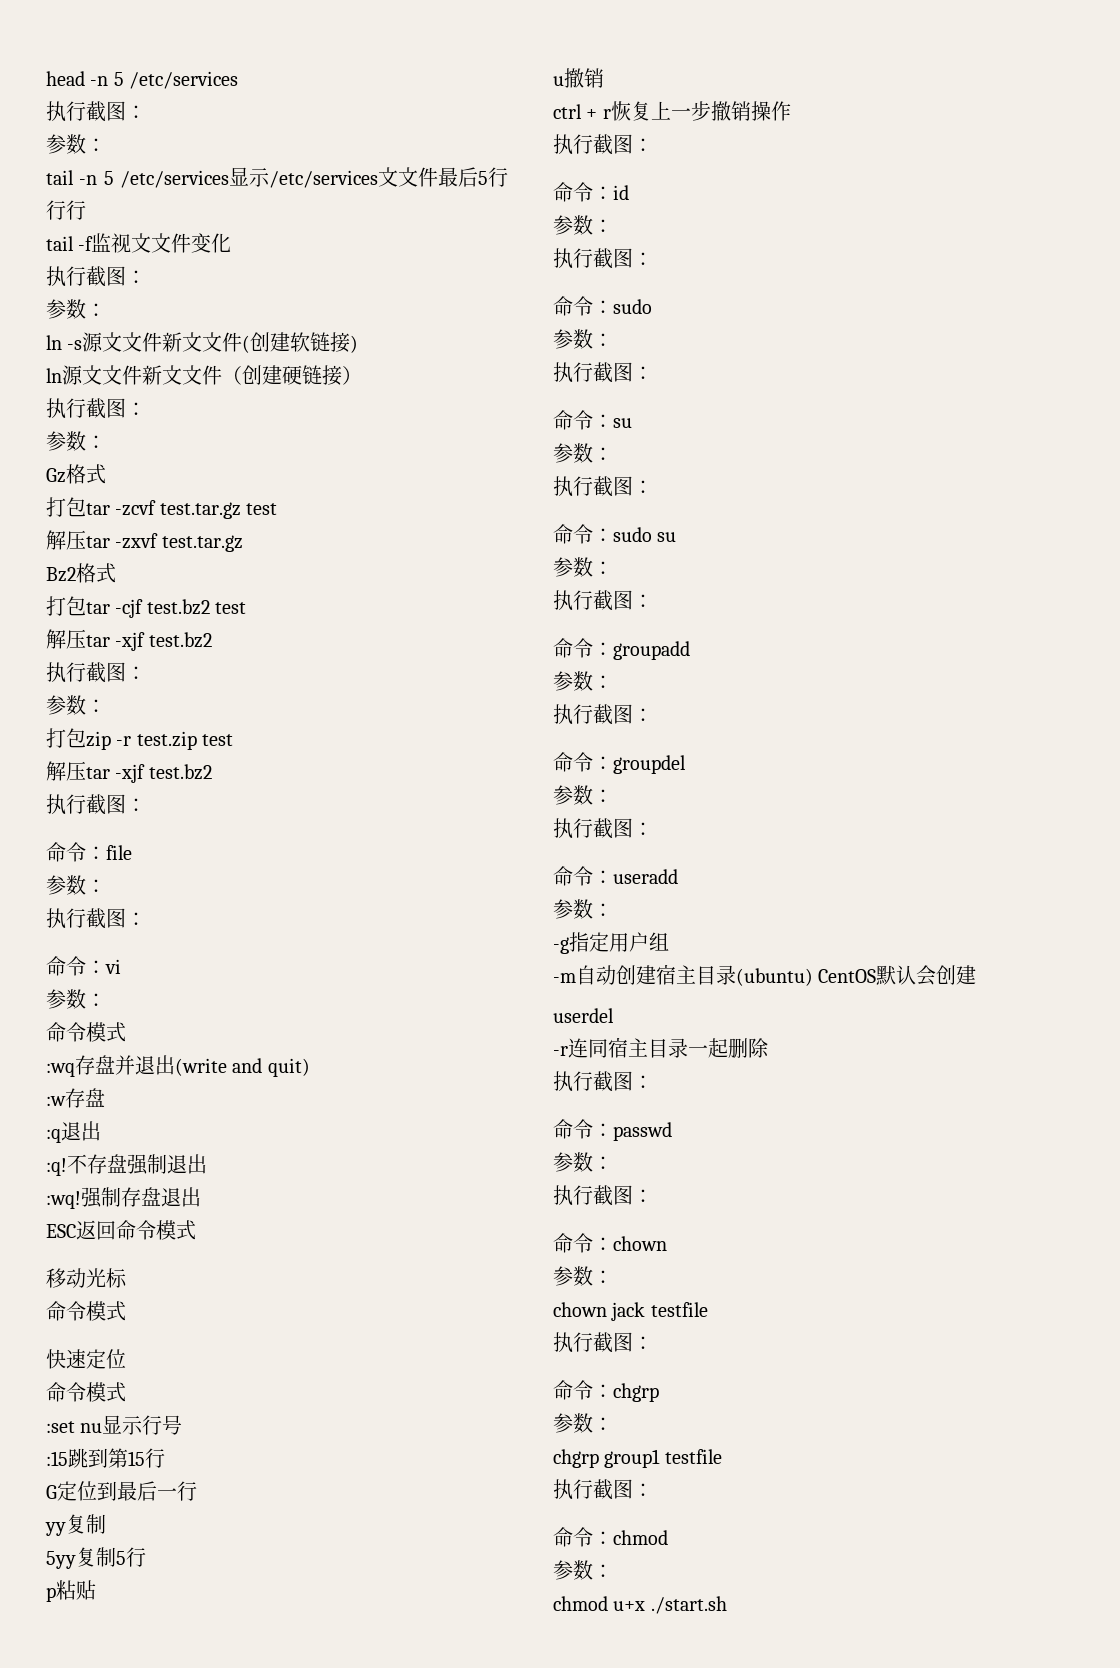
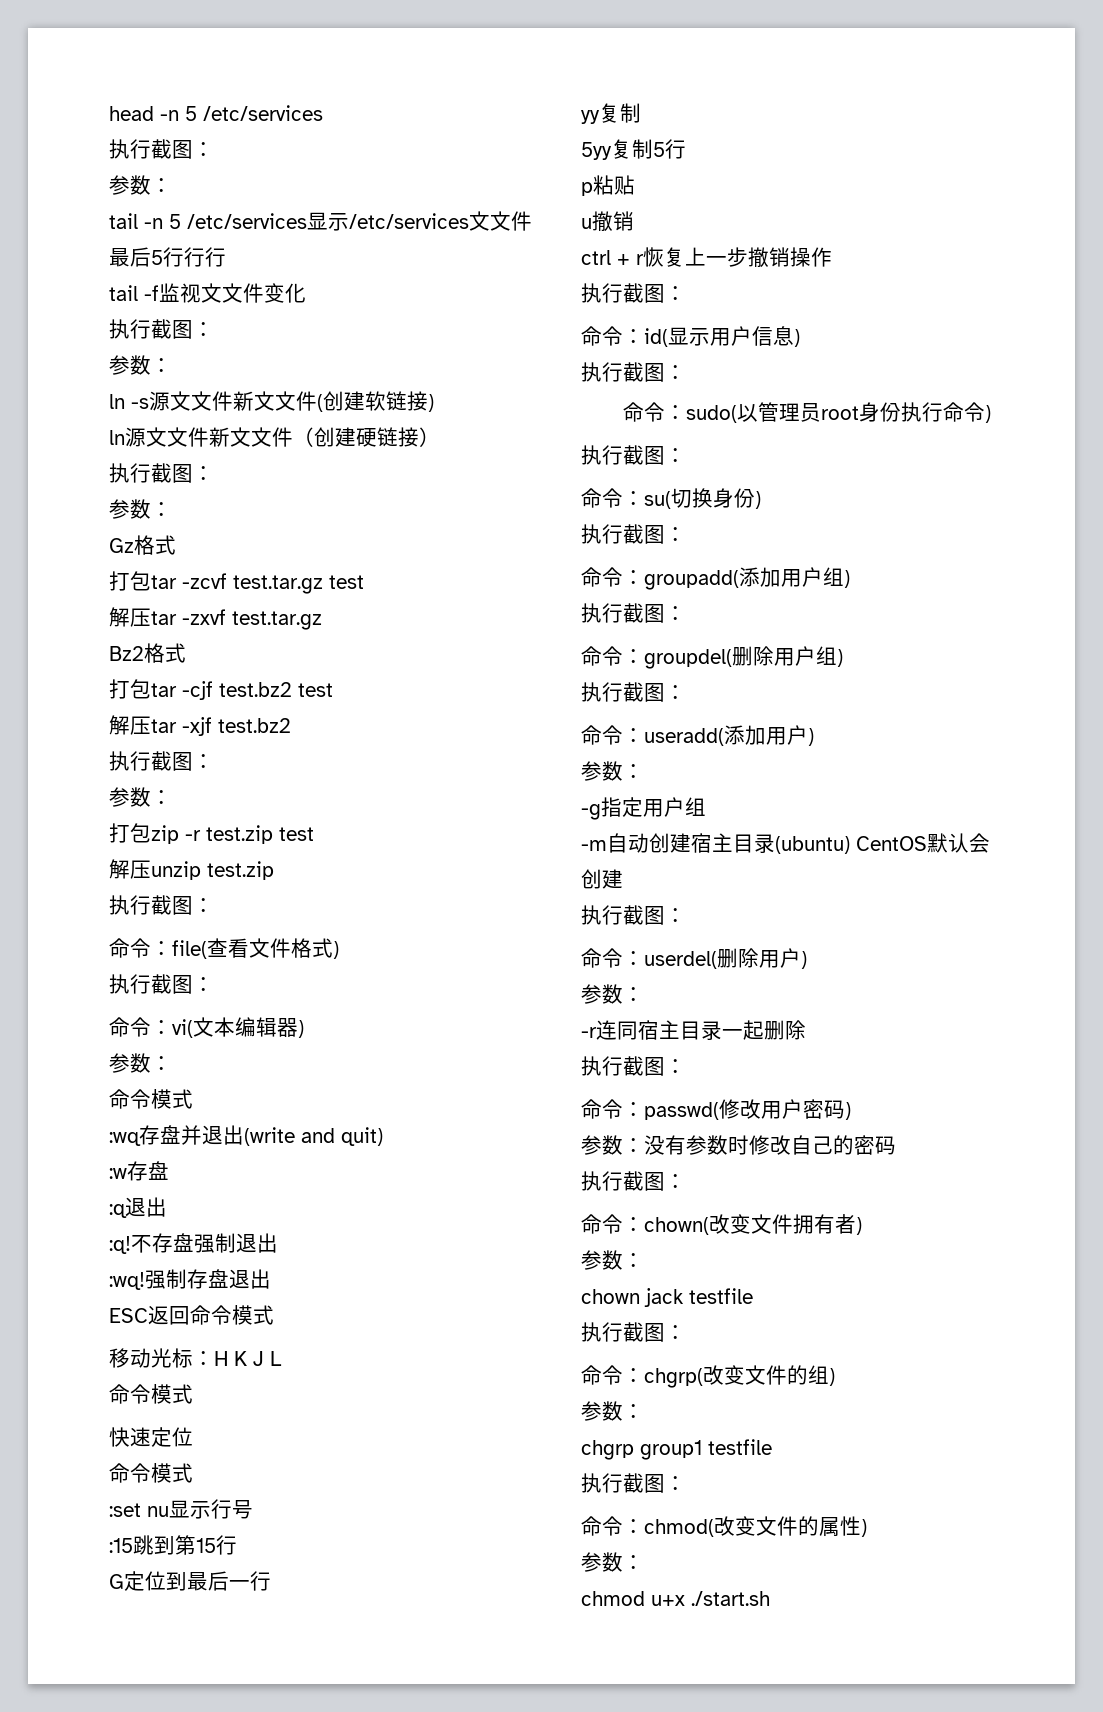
[86,764,212,783] [46,794,146,815] [46,842,132,862] [46,875,106,895] [46,908,146,929] [46,956,121,976] tar -xjf test.bz2 // 执行截图： // 命令：file // 参数： // 执行截图： // 命令：vi -> [151,861,274,880] [109,895,214,915] [109,938,339,959] [109,974,214,994] [109,1017,304,1038] unzip test.zip // 执行截图： // 命令：file(查看文件格式) // 执行截图： // 命令：vi(文本编辑器)
(127, 1278) none -> [193,1351,282,1366] ：H K J L
[613,185,629,200] [553,215,613,235] [553,248,653,269] [553,296,652,316] [553,329,613,349] [553,362,653,383] [553,410,632,430] [553,443,613,463] [553,476,653,497] [553,524,677,544] [553,557,613,577] [553,590,653,611] [553,638,690,660] [553,671,613,691] [553,704,653,725] [553,752,686,774] [553,785,613,805] [553,818,653,839] [553,866,678,886] id // 参数： // 执行截图： // 命令：sudo // 参数： // 执行截图： // 命令：su // 参数： // 执行截图： // 命令：sudo su // 参数： // 执行截图： // 命令：groupadd // 参数： // 执行截图： // 命令：groupdel // 参数： // 执行截图： // 命令：useradd -> [644,326,800,347] [581,362,686,382] [623,402,992,423] [581,445,686,465] [581,488,761,509] [581,524,686,544] [581,567,850,590] [581,603,686,623] [581,646,843,669] [581,682,686,702] [581,725,814,746] id(显示用户信息) // 执行截图： // 命令：sudo(以管理员root身份执行命令) // 执行截图： // 命令：su(切换身份) // 执行截图： // 命令：groupadd(添加用户组) // 执行截图： // 命令：groupdel(删除用户组) // 执行截图： // 命令：useradd(添加用户)
[553,1008,614,1023] userdel -> [581,905,686,925] [581,948,807,969] [581,984,644,1004] 执行截图： // 命令：userdel(删除用户) // 参数：
[613,1122,672,1141] [553,1152,613,1172] [553,1185,653,1206] [553,1233,667,1253] passwd // 参数： // 执行截图： // 命令：chown -> [644,1099,851,1120] [581,1135,896,1155] [581,1171,686,1191] [581,1214,862,1235] passwd(修改用户密码) // 参数：没有参数时修改自己的密码 // 执行截图： // 命令：chown(改变文件拥有者)
[613,1383,659,1402] chgrp -> [644,1365,835,1388] chgrp(改变文件的组)
[613,1530,668,1545] chmod -> [644,1516,867,1537] chmod(改变文件的属性)

